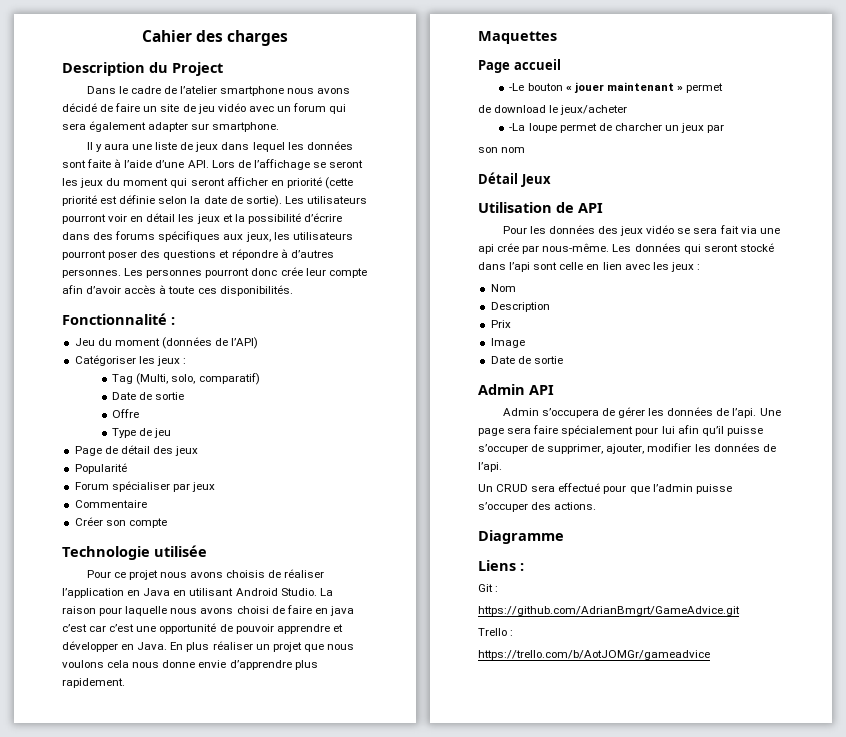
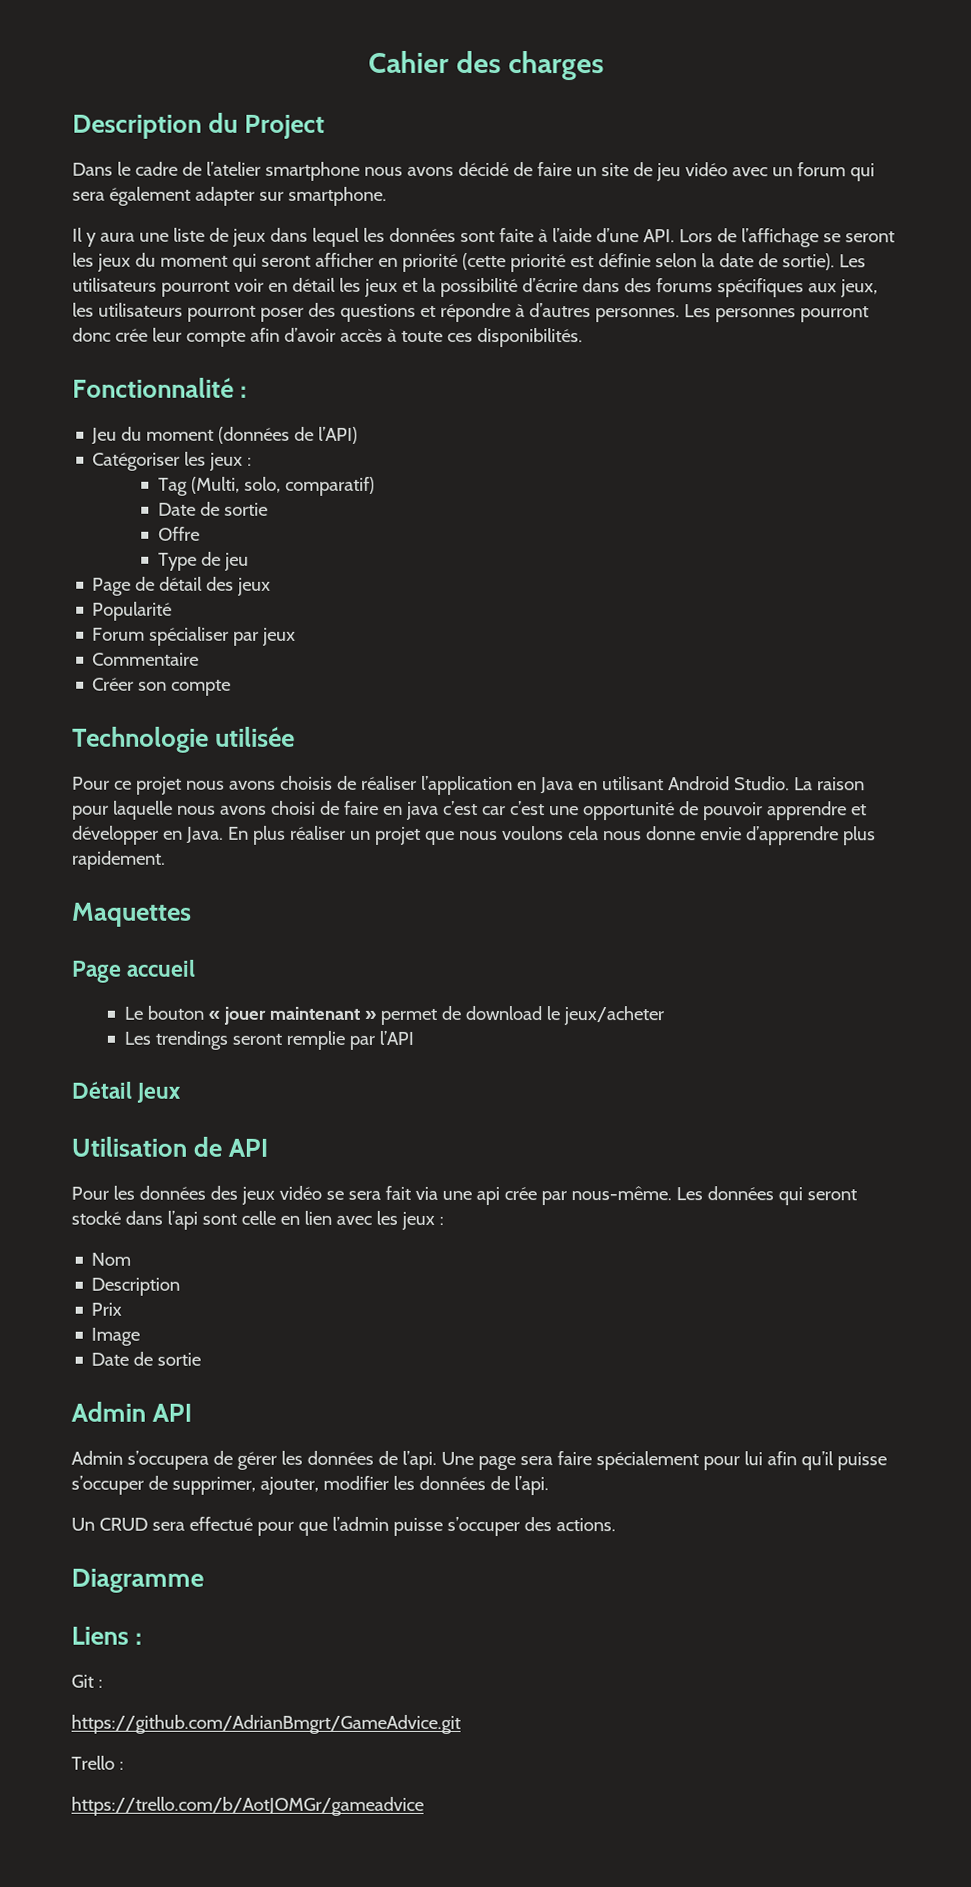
[509,83,525,91] -Le -> [124,1006,144,1020] Le
(724, 88) // -> (438, 1016) none
[509,123,725,133] [478,147,526,153] -La loupe permet de charcher un jeux par // son nom -> [124,1030,415,1050] Les trendings seront remplie par l’API

